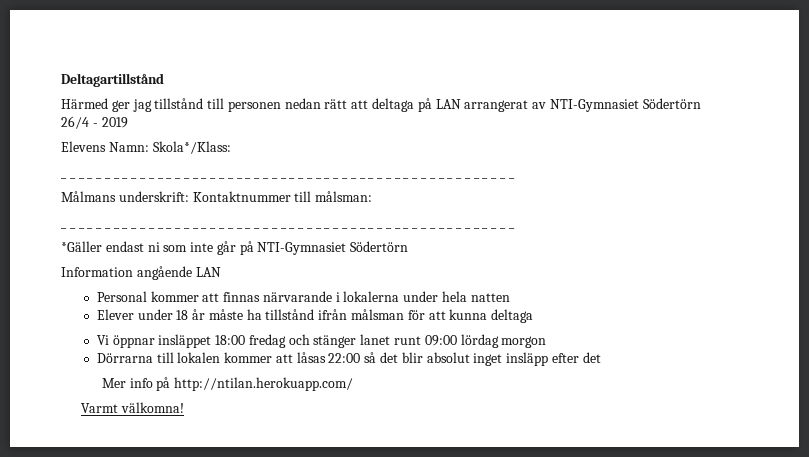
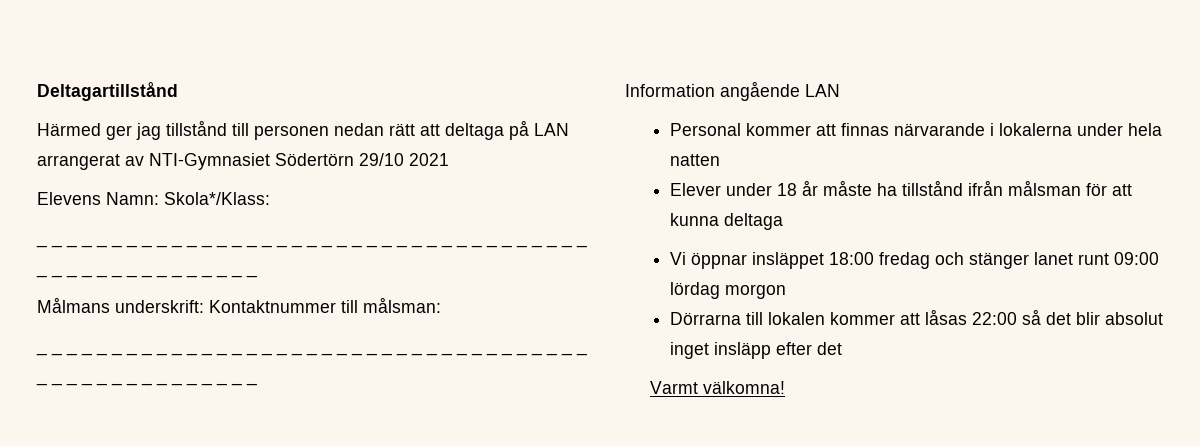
[61,116,128,129] 26/4 - 2019 -> [359,153,449,166] 29/10 2021
[61,241,409,255] // *Gäller endast ni som inte går på NTI-Gymnasiet Södertörn -> (257, 384) none
[101,377,354,391] // Mer info på http://ntilan.herokuapp.com/ -> (842, 348) none

